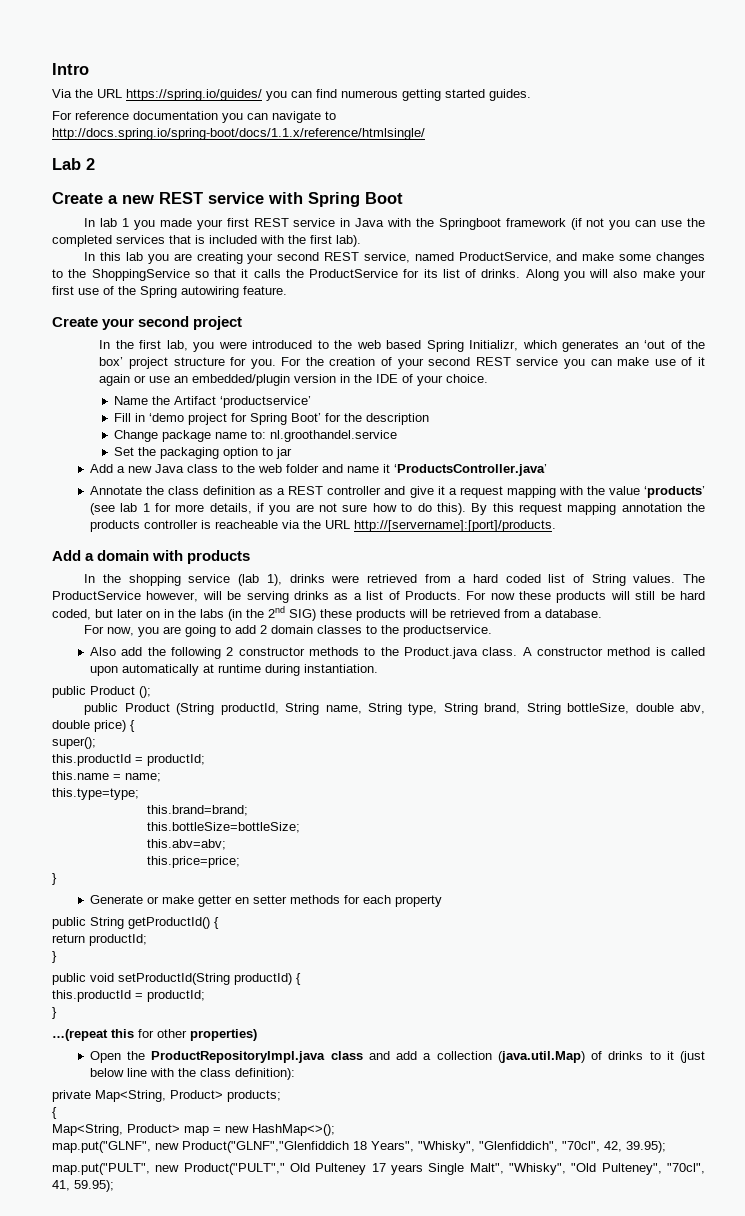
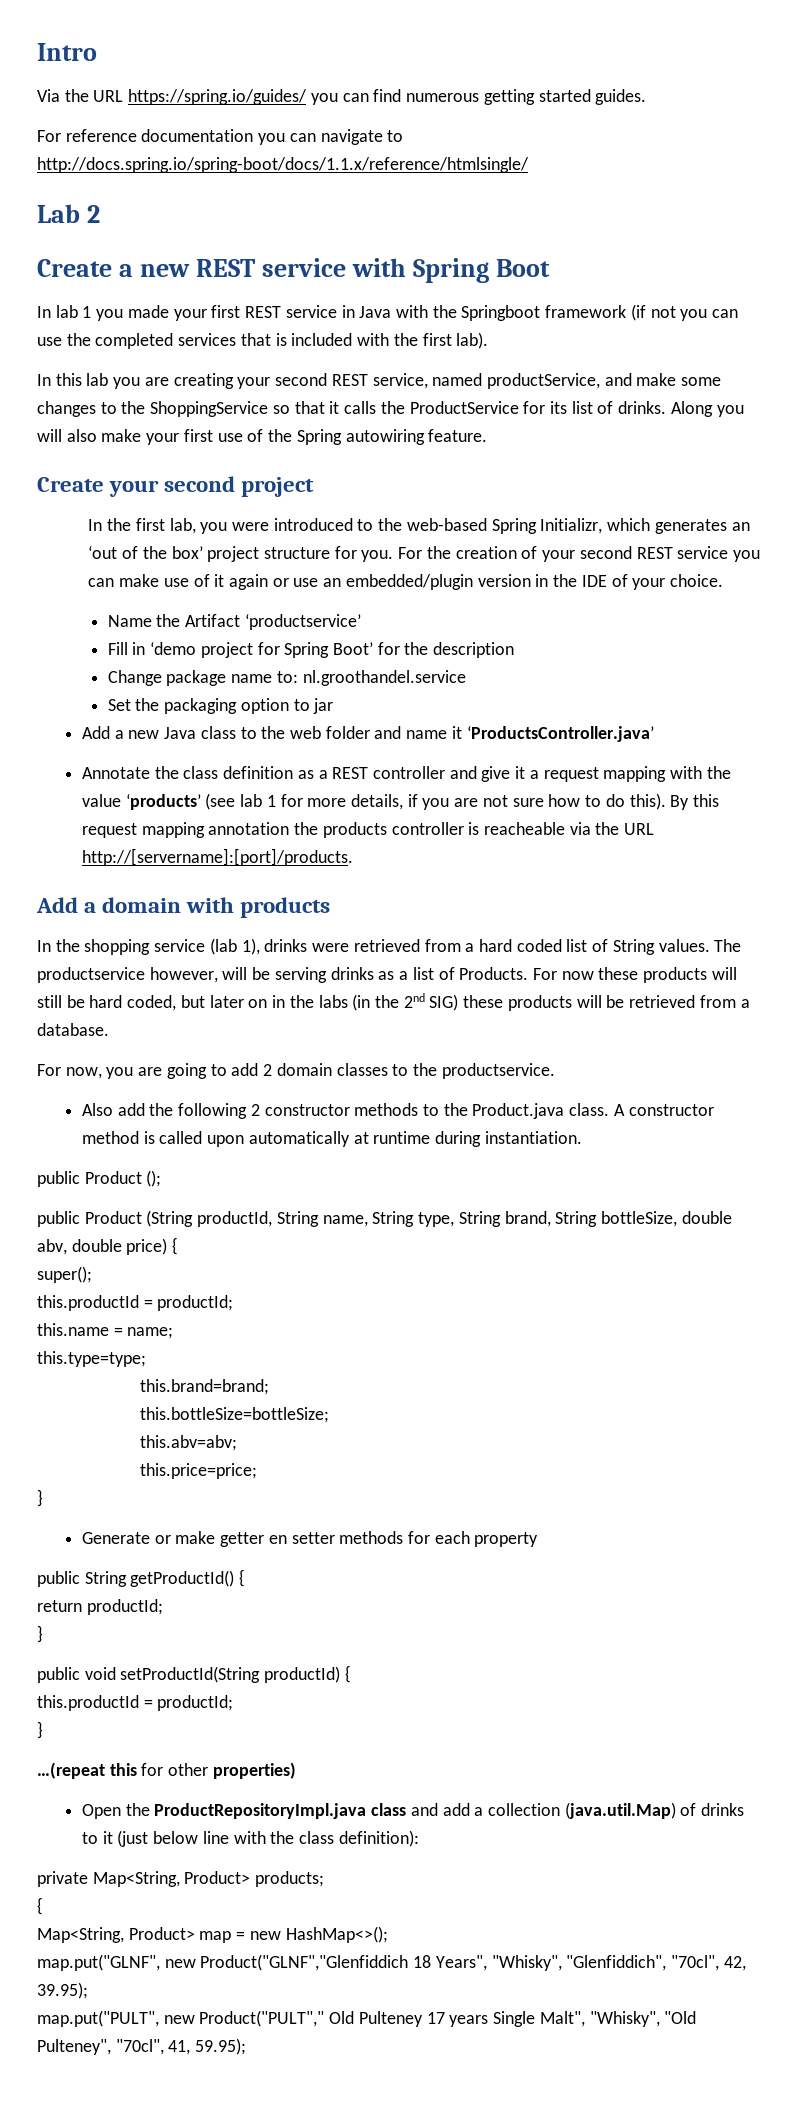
[458,252,552,263] ProductService, -> [486,373,600,389] productService,
[356,340,422,349] web based -> [406,518,487,531] web-based
[52,591,141,600] ProductService -> [37,967,145,983] productservice

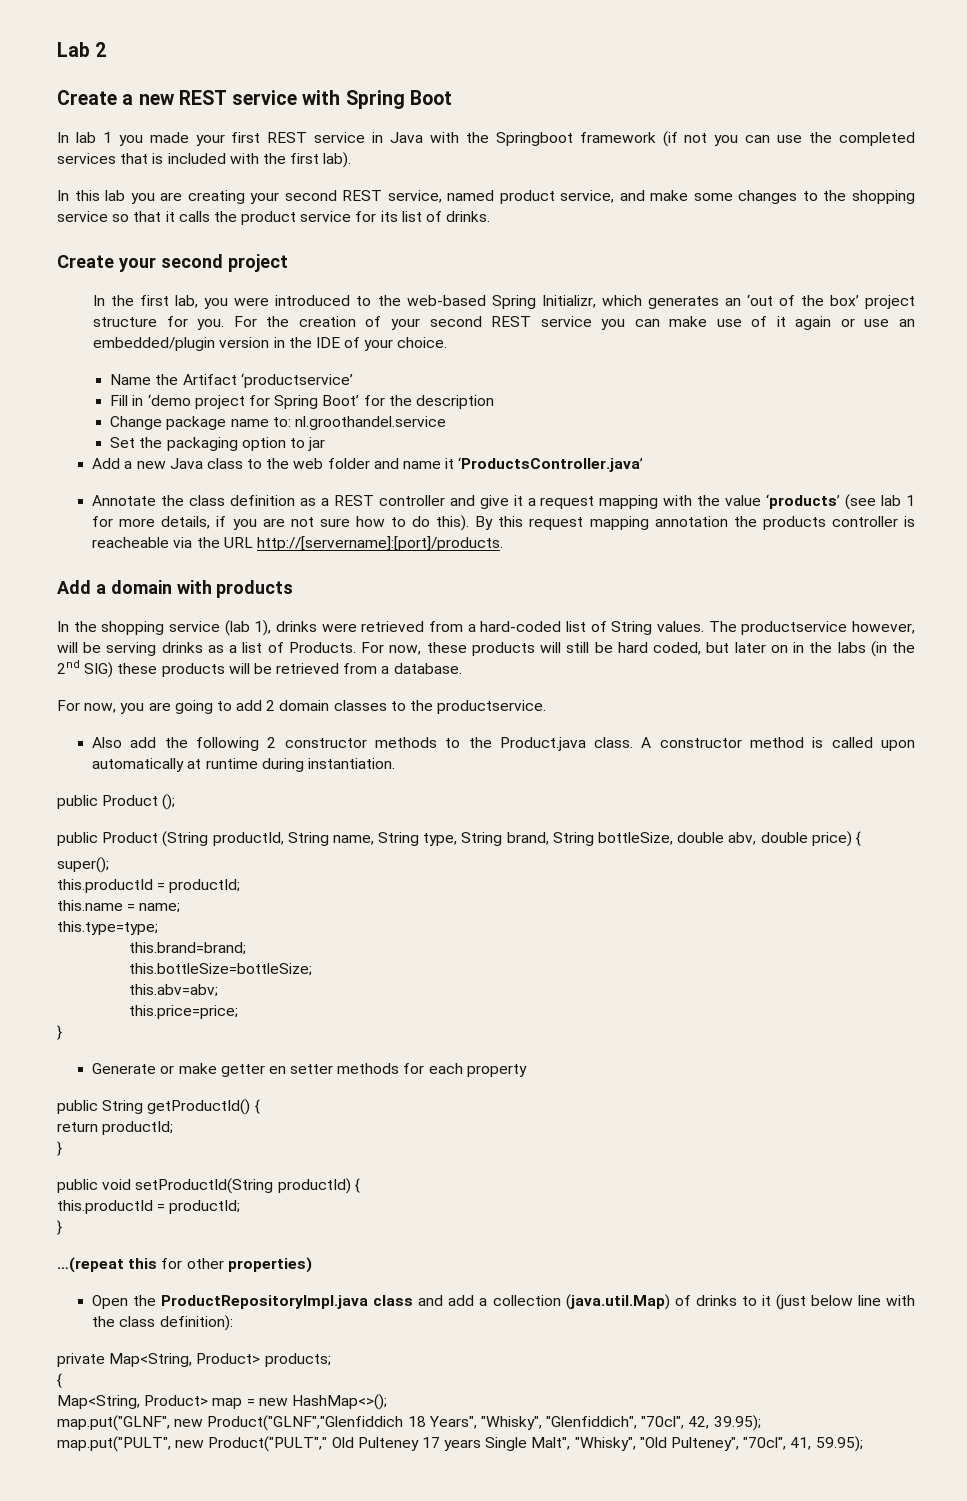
[37,43,97,61] [37,89,647,105] [37,129,404,145] [37,157,529,173] Intro // Via the URL https://spring.io/guides/ you can find numerous getting started guides. // For reference documentation you can navigate to http://docs.spring.io/spring-boot/docs/1.1.x/reference/htmlsingle/ // -> (57, 49) none
[486,373,600,389] productService, -> [499,190,615,204] product service,
[150,401,269,417] ShoppingService -> [851,190,915,204] [57,211,108,222] shopping service
[409,401,519,414] ProductService -> [241,211,352,225] product service
[670,401,744,417] [37,429,488,445] Along you will also make your first use of the Spring autowiring feature. -> (491, 216) none
[478,939,562,952] hard coded -> [480,621,562,632] hard-coded
[561,971,594,980] now -> [389,645,422,655] now,

